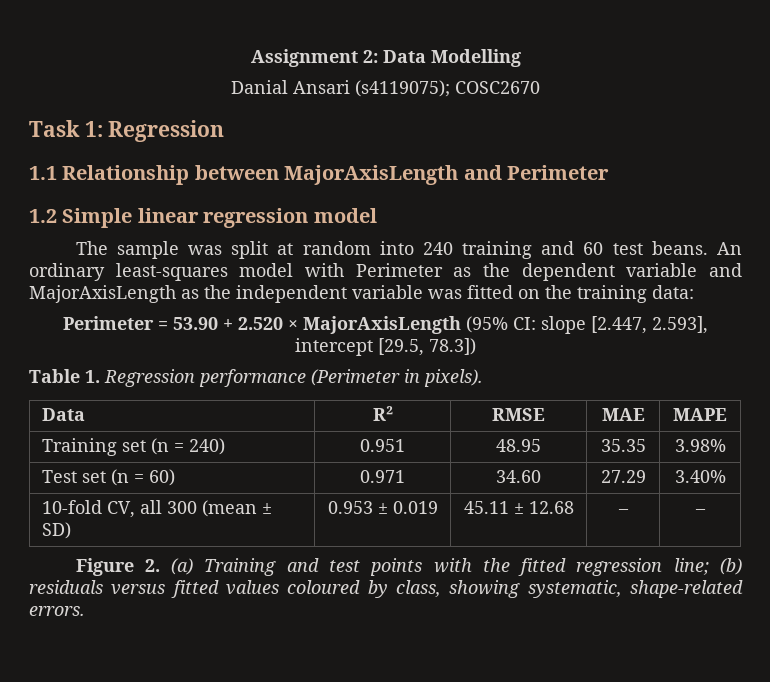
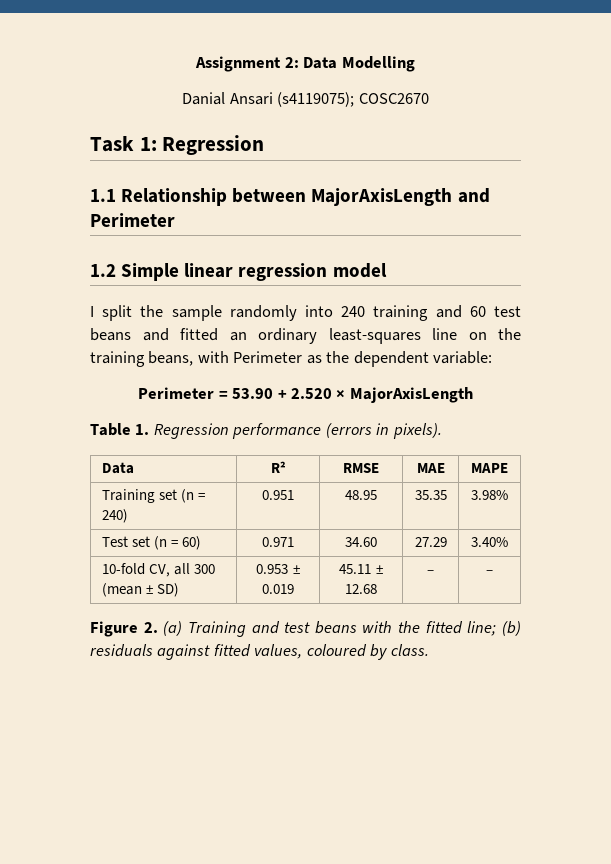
[75,241,371,259] The sample was split at random -> [90,305,297,321] I split the sample randomly
[651,241,743,255] [29,263,294,281] beans. An ordinary least-squares model -> [90,328,521,344] [90,351,194,367] beans and fitted an ordinary least-squares line on the training beans,
[626,263,742,277] [29,285,694,303] variable and MajorAxisLength as the independent variable was fitted on the training data: -> [433,351,493,364] variable:
[466,316,708,334] [295,338,476,356] (95% CI: slope [2.447, 2.593], intercept [29.5, 78.3]) -> (473, 395) none
[311,369,400,386] (Perimeter -> [325,423,372,438] (errors
[370,558,423,576] points -> [314,621,357,634] beans
[576,558,663,576] regression -> (463, 627) none
[111,580,743,598] [29,606,85,616] versus fitted values coloured by class, showing systematic, shape-related errors. -> [157,644,429,660] against fitted values, coloured by class.

